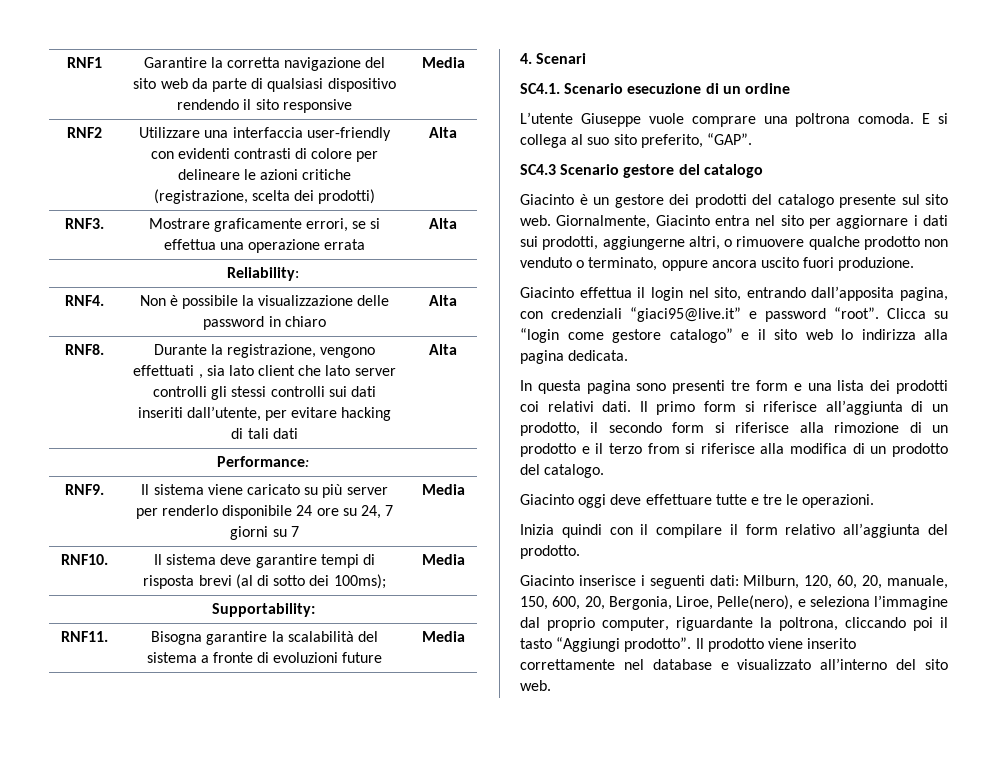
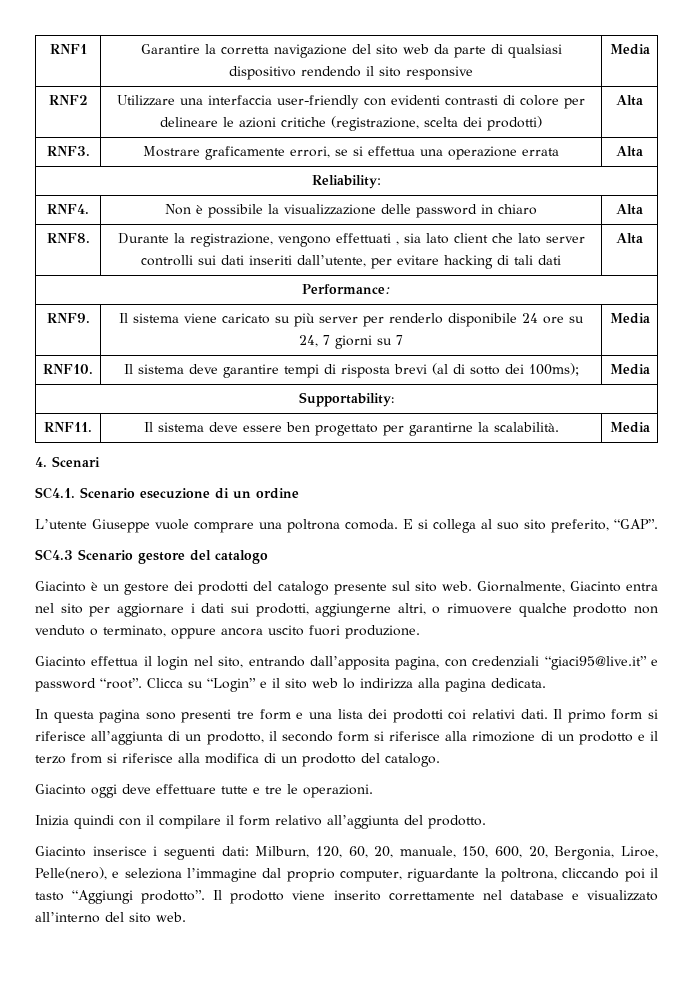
[211,386,325,400] gli stessi controlli -> (193, 260) none
[151,631,378,645] [146,652,383,663] Bisogna garantire la scalabilità del sistema a fronte di evoluzioni future -> [143,422,559,436] Il sistema deve essere ben progettato per garantirne la scalabilità.
[520,328,733,343] “login come gestore catalogo” -> [207,678,256,692] “Login”

